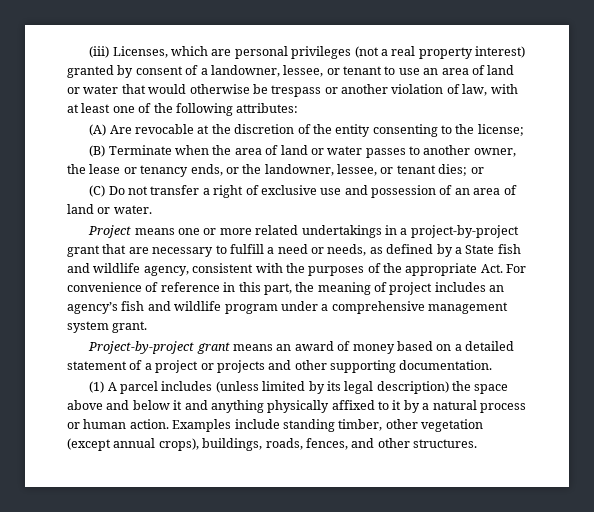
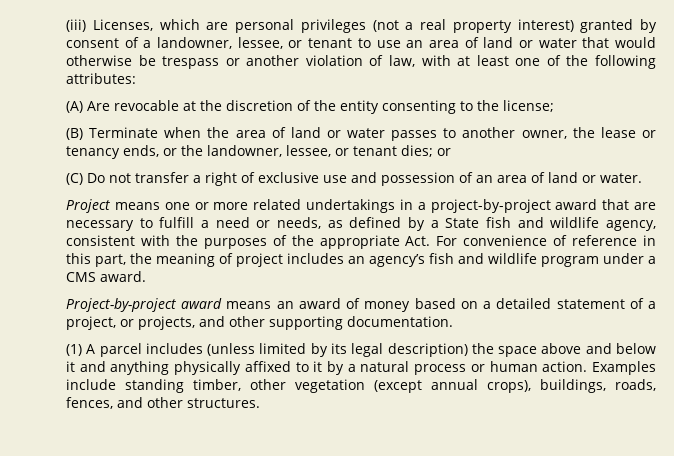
[67,245,100,257] grant -> [555,199,598,210] award
[331,301,508,314] [67,321,148,333] comprehensive management system grant. -> [66,271,146,282] CMS award.
[196,342,230,354] grant -> [181,298,223,309] award
[155,360,265,373] project or projects -> [66,316,195,330] project, or projects,

